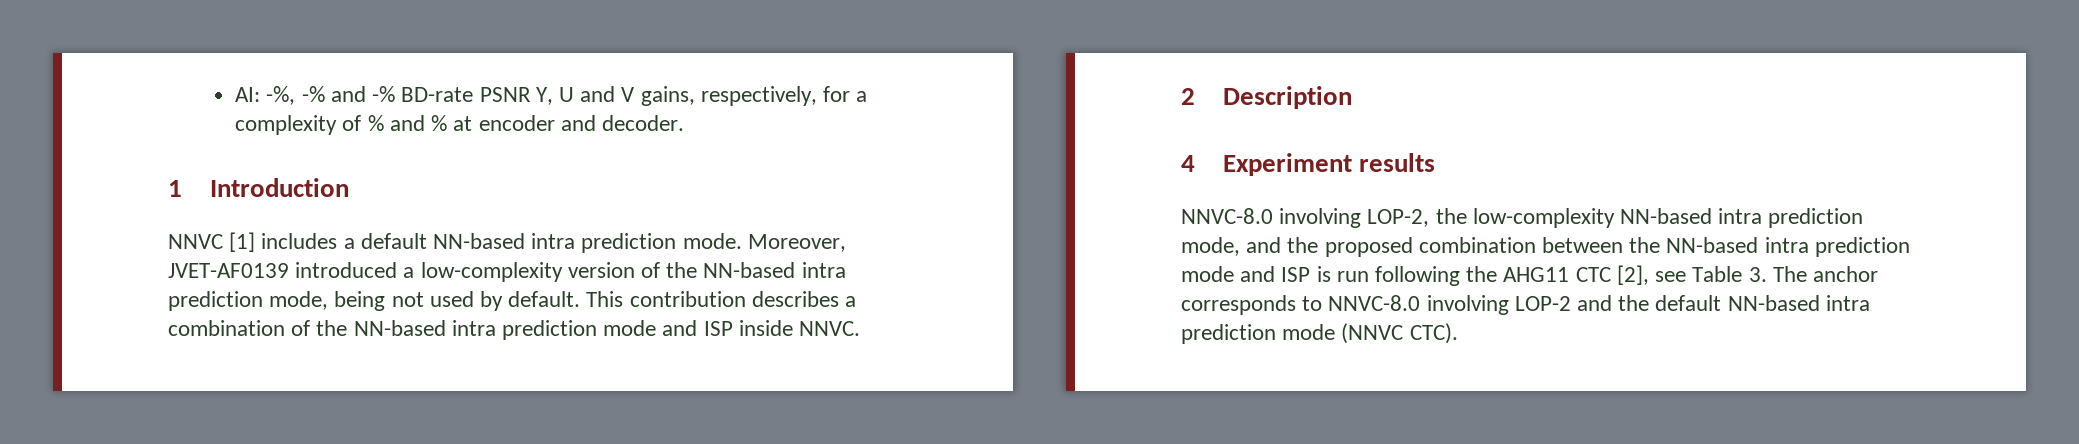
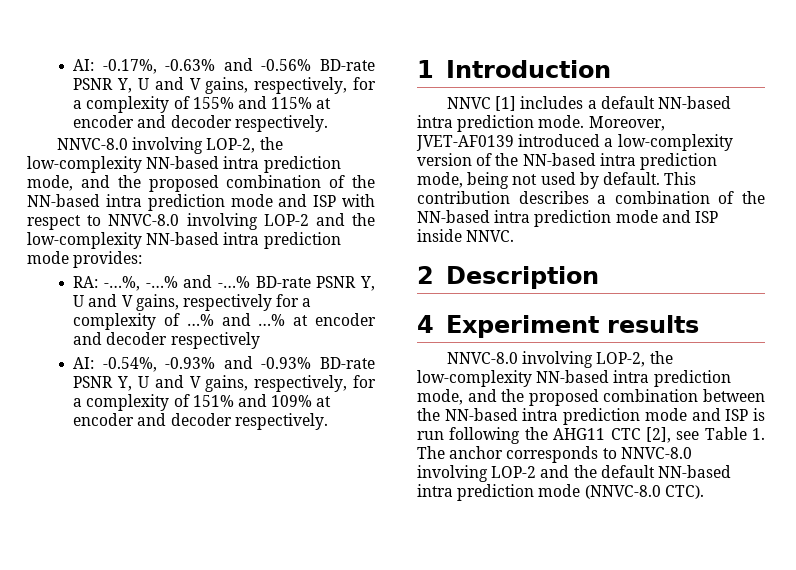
[235,86,396,105] AI: -%, -% and -% -> [73,58,312,74] AI: -0.17%, -0.63% and -0.56%
[367,115,684,131] % and % at encoder and decoder. -> [192,96,332,109] [73,115,328,132] [57,137,283,154] [27,156,341,173] [27,175,375,192] [27,194,375,211] [27,213,375,230] [27,232,341,249] [27,251,143,268] [73,275,376,291] [73,294,312,311] [73,313,376,330] [73,332,260,349] [73,356,375,372] [73,375,377,392] [73,394,332,411] [73,413,328,430] 155% and 115% at encoder and decoder respectively. // NNVC-8.0 involving LOP-2, the low-complexity NN-based intra prediction mode, and the proposed combination of the NN-based intra prediction mode and ISP with respect to NNVC-8.0 involving LOP-2 and the low-complexity NN-based intra prediction mode provides: // RA: -…%, -…% and -…% BD-rate PSNR Y, U and V gains, respectively for a complexity of …% and …% at encoder and decoder respectively // AI: -0.54%, -0.93% and -0.93% BD-rate PSNR Y, U and V gains, respectively, for a complexity of 151% and 109% at encoder and decoder respectively.
[1748,267,1767,282] 3. -> [752,428,765,440] 1.
[1341,323,1404,344] (NNVC -> [584,485,661,499] (NNVC-8.0

